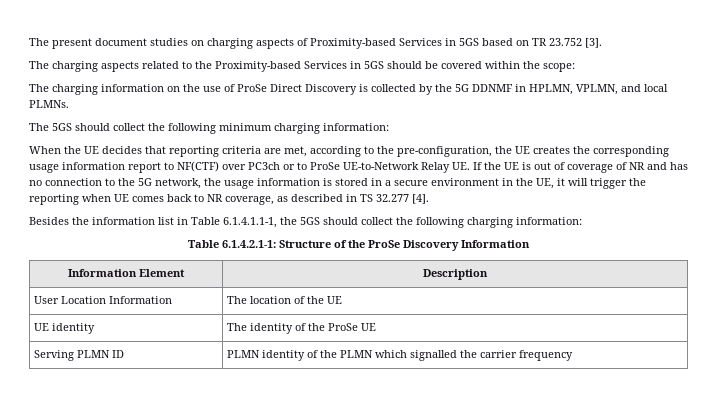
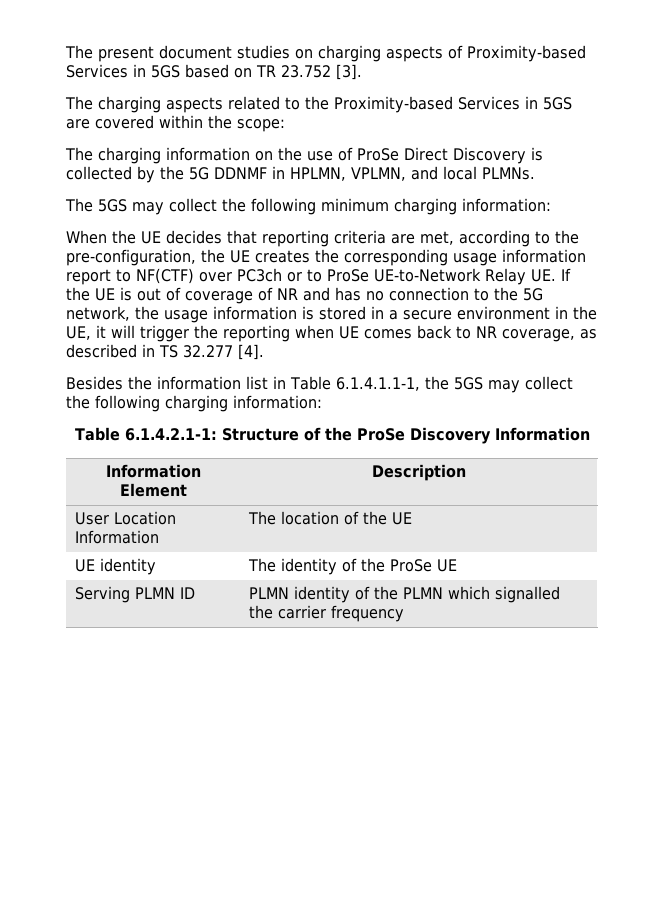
[387,61,438,69] should be -> [66,119,90,129] are
[75,123,110,131] should -> [132,202,164,215] may
[323,217,358,225] should -> [487,380,520,393] may

